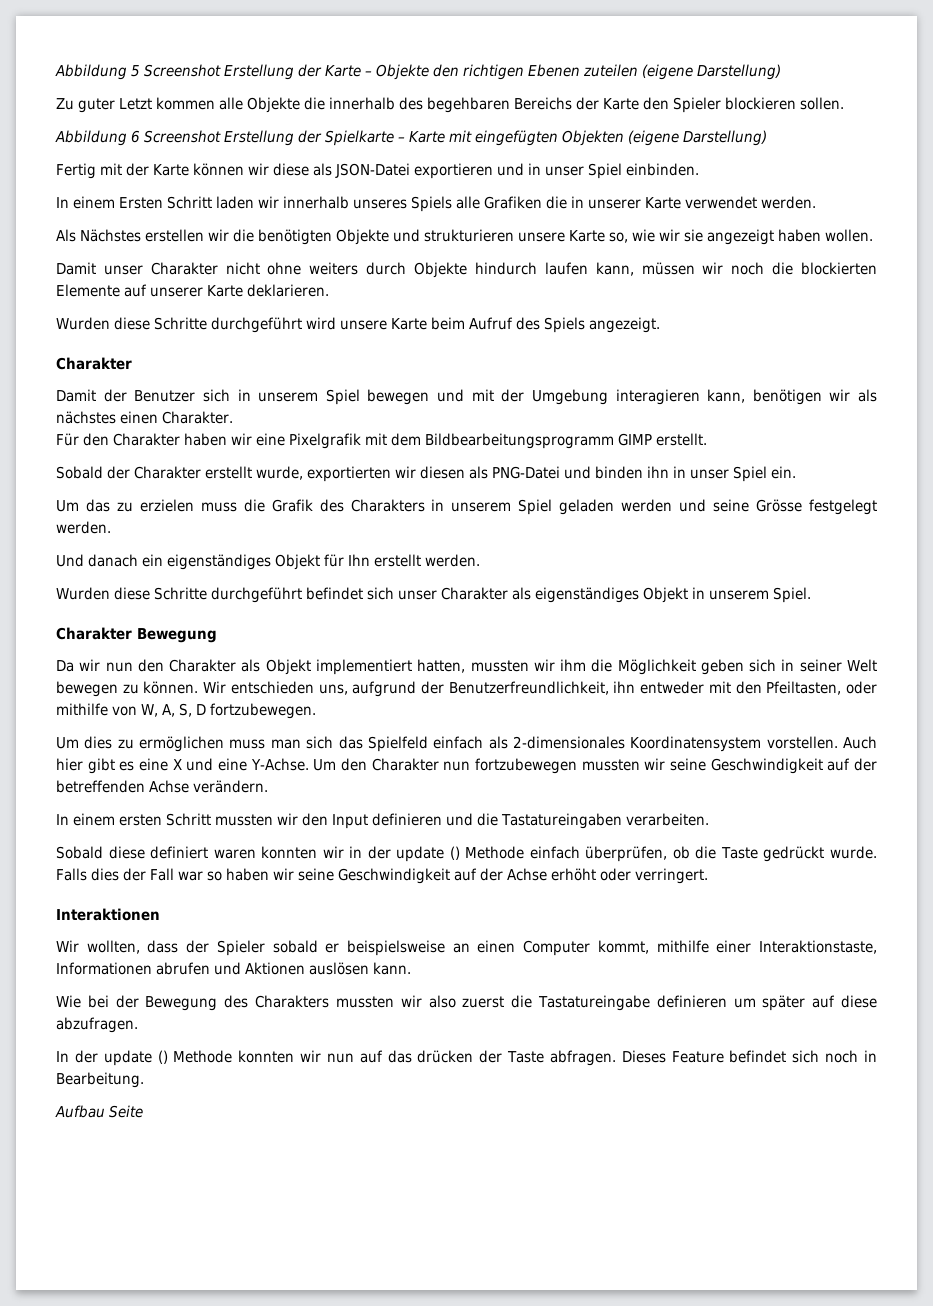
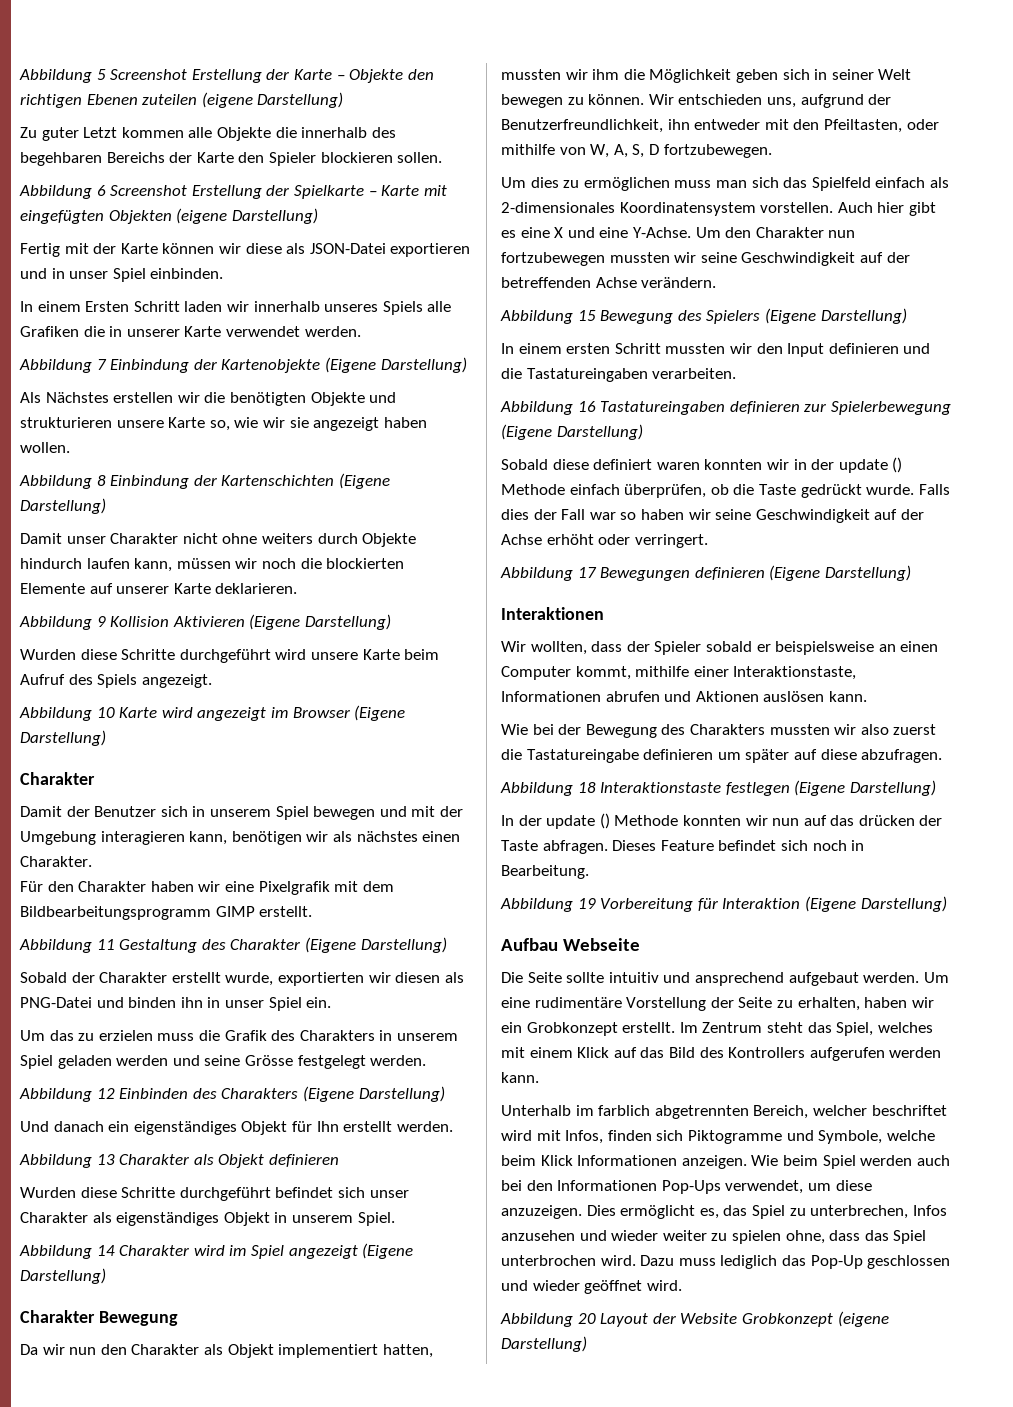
(816, 202) none -> [19,357,467,373] // Abbildung 7 Einbindung der Kartenobjekte (Eigene Darstellung)
(873, 235) none -> [19,473,390,489] [20,498,106,514] // Abbildung 8 Einbindung der Kartenschichten (Eigene Darstellung)
(329, 290) none -> [19,614,391,630] // Abbildung 9 Kollision Aktivieren (Eigene Darstellung)
(660, 325) none -> [19,705,406,721] [20,730,106,746] // Abbildung 10 Karte wird angezeigt im Browser (Eigene Darstellung)
(707, 439) none -> [19,937,447,953] // Abbildung 11 Gestaltung des Charakter (Eigene Darstellung)
(111, 527) none -> [19,1086,445,1102] // Abbildung 12 Einbinden des Charakters (Eigene Darstellung)
(480, 560) none -> [19,1154,339,1168] // Abbildung 13 Charakter als Objekt definieren
(811, 595) none -> [19,1243,414,1259] [20,1268,106,1284] // Abbildung 14 Charakter wird im Spiel angezeigt (Eigene Darstellung)
(268, 786) none -> [500,308,907,324] // Abbildung 15 Bewegung des Spielers (Eigene Darstellung)
(709, 819) none -> [500,401,951,415] [501,424,643,440] // Abbildung 16 Tastatureingaben definieren zur Spielerbewegung (Eigene Darstellung)
(708, 876) none -> [500,565,911,581] // Abbildung 17 Bewegungen definieren (Eigene Darstellung)
(138, 1025) none -> [500,780,936,796] // Abbildung 18 Interaktionstaste festlegen (Eigene Darstellung)
[55,1105,143,1118] Aufbau Seite -> [500,896,947,912] [501,938,640,951] [501,972,949,986] [501,997,934,1011] [501,1022,933,1036] [501,1047,942,1061] [501,1072,539,1083] [501,1105,947,1119] [501,1130,935,1144] [501,1155,950,1169] [501,1180,872,1194] [501,1205,947,1219] [501,1230,927,1244] [501,1255,951,1269] [501,1280,682,1294] [500,1311,889,1327] [501,1336,587,1352] Abbildung 19 Vorbereitung für Interaktion (Eigene Darstellung) // Aufbau Webseite // Die Seite sollte intuitiv und ansprechend aufgebaut werden. Um eine rudimentäre Vorstellung der Seite zu erhalten, haben wir ein Grobkonzept erstellt. Im Zentrum steht das Spiel, welches mit einem Klick auf das Bild des Kontrollers aufgerufen werden kann. // Unterhalb im farblich abgetrennten Bereich, welcher beschriftet wird mit Infos, finden sich Piktogramme und Symbole, welche beim Klick Informationen anzeigen. Wie beim Spiel werden auch bei den Informationen Pop-Ups verwendet, um diese anzuzeigen. Dies ermöglicht es, das Spiel zu unterbrechen, Infos anzusehen und wieder weiter zu spielen ohne, dass das Spiel unterbrochen wird. Dazu muss lediglich das Pop-Up geschlossen und wieder geöffnet wird. // Abbildung 20 Layout der Website Grobkonzept (eigene Darstellung)

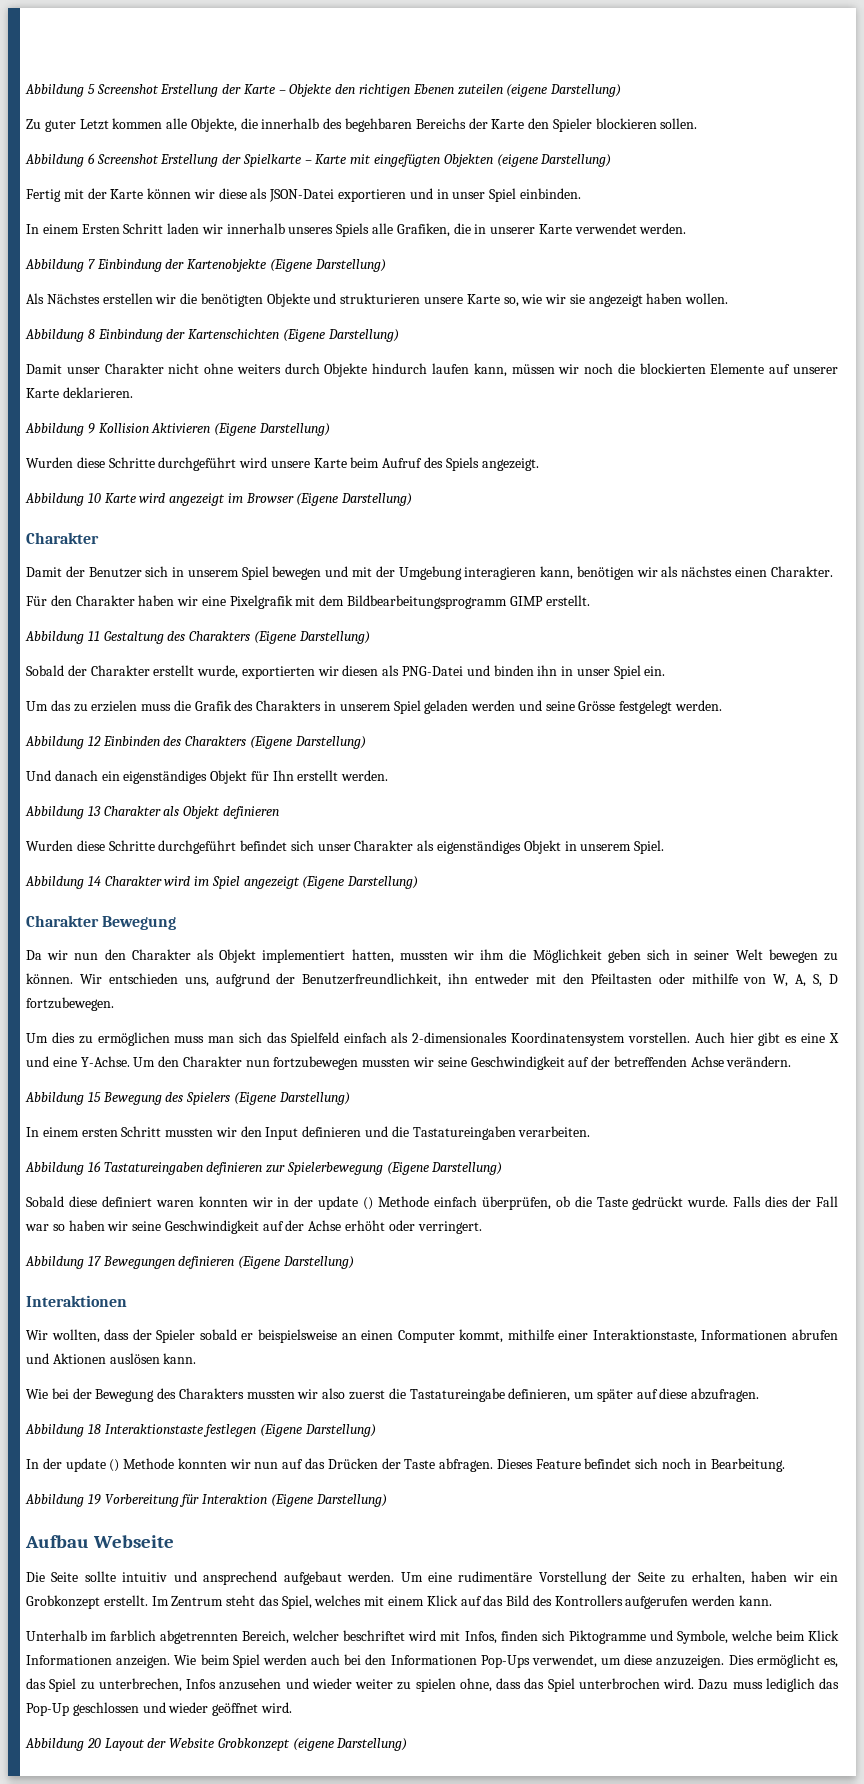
[216,127,271,141] Objekte -> [190,118,237,132] Objekte,
[20,326,79,337] Grafiken -> [396,223,450,237] Grafiken,
[230,939,301,950] Charakter -> [189,631,251,641] Charakters
[823,119,902,133] Pfeiltasten, -> [590,973,652,984] Pfeiltasten
[643,749,714,760] definieren -> [508,1388,571,1402] definieren,
[858,815,915,826] drücken -> [327,1458,378,1469] Drücken

